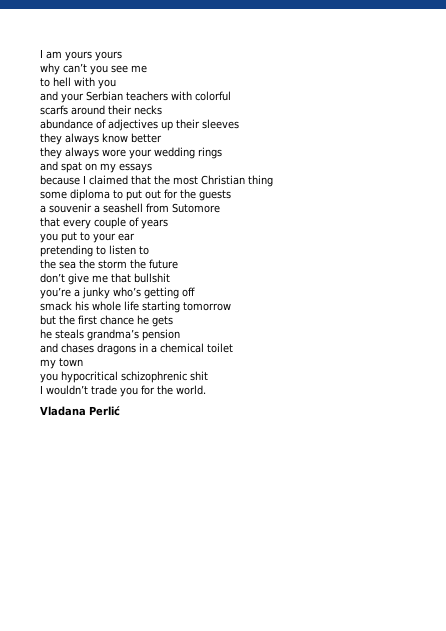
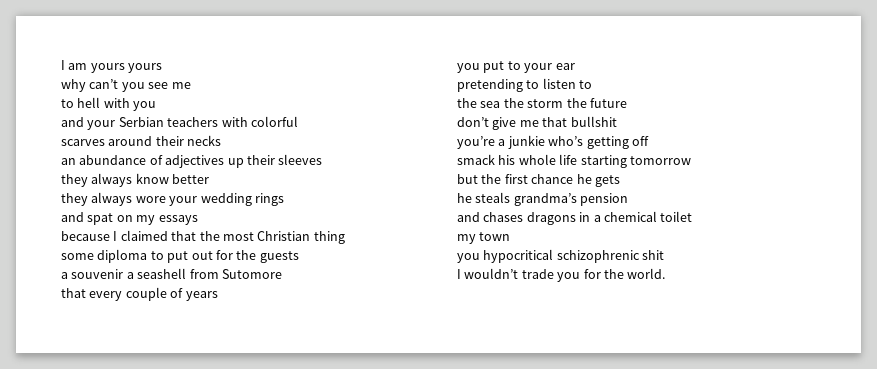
[40,105,68,115] scarfs -> [61,139,105,146] scarves
(162, 110) none -> [61,158,76,165] an
[82,287,110,299] junky -> [507,135,545,149] junkie
[40,406,120,416] // Vladana Perlić -> (666, 273) none

